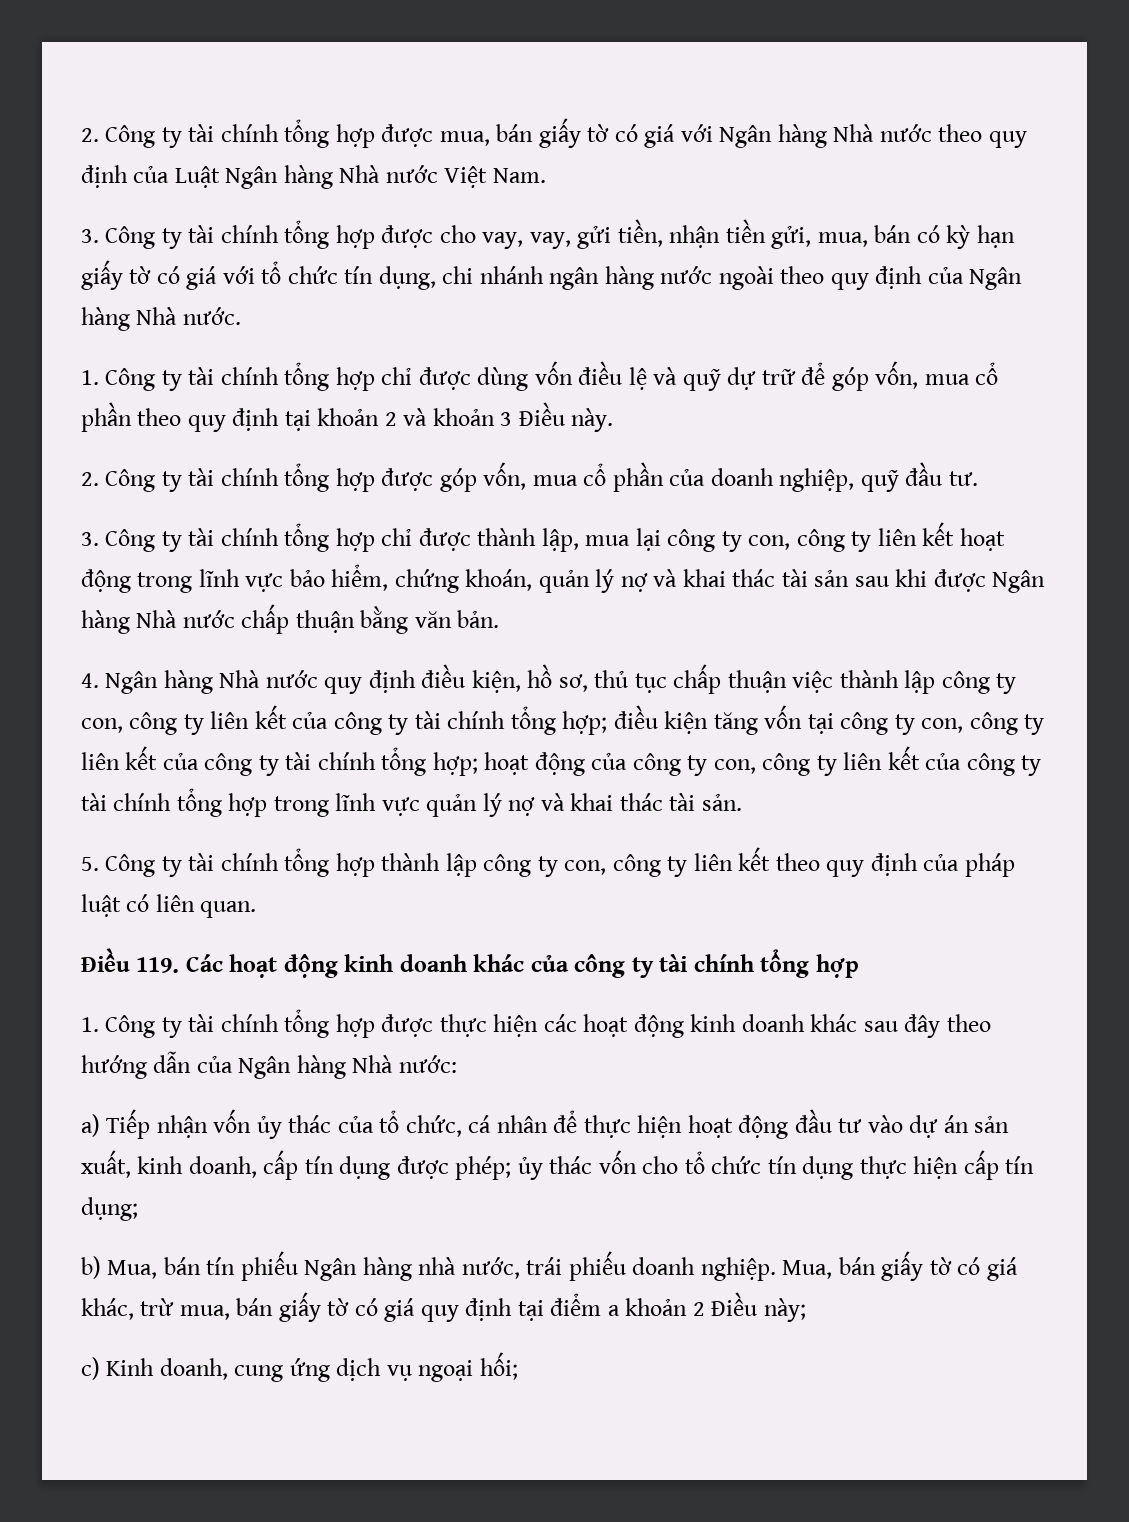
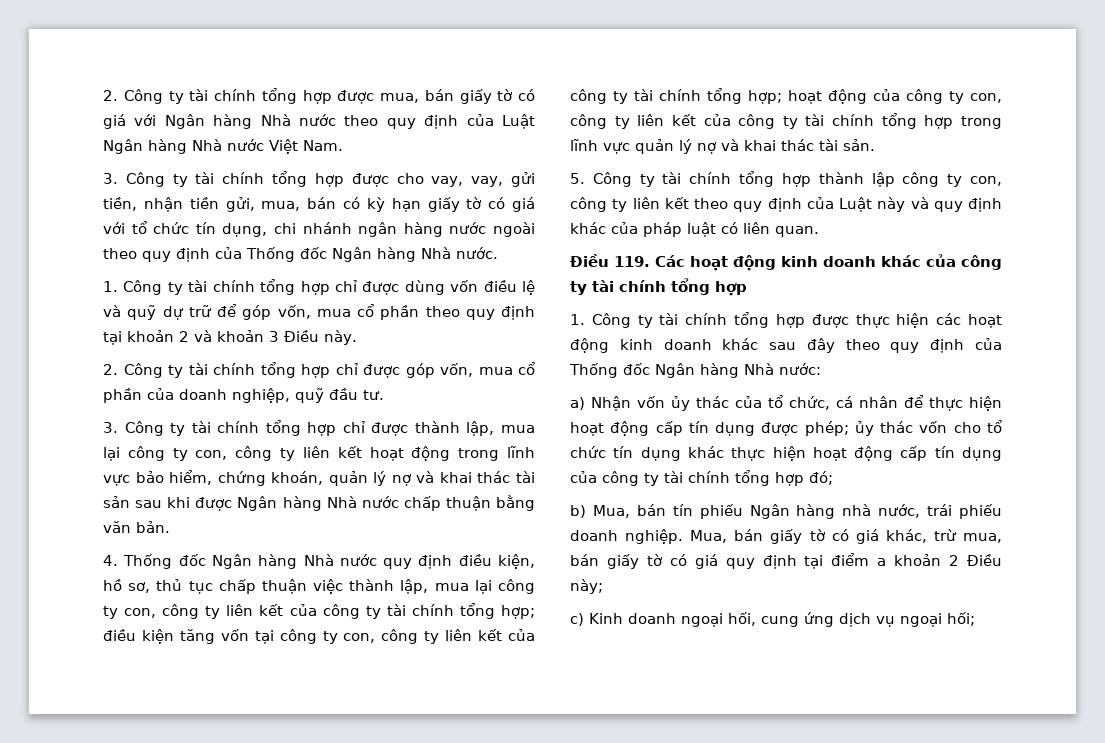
(964, 275) none -> [246,247,327,262] Thống đốc
(375, 480) none -> [335,363,358,375] chỉ
(99, 680) none -> [123,554,206,569] Thống đốc
[904,670,936,694] lập -> [400,579,492,594] lập, mua lại
(960, 862) none -> [839,197,1002,212] [570,222,638,234] Luật này và quy định khác của
[81,1051,233,1079] hướng dẫn của -> [890,338,1002,353] [569,363,650,378] quy định của Thống đốc
[106,1109,208,1139] Tiếp nhận -> [591,396,631,411] Nhận
[794,1109,1010,1138] [81,1150,257,1178] đầu tư vào dự án sản xuất, kinh doanh, -> (650, 428) none
[859,1150,1035,1180] [81,1197,138,1221] thực hiện cấp tín dụng; -> [687,446,1002,461] [570,470,833,486] khác thực hiện hoạt động cấp tín dụng của công ty tài chính tổng hợp đó;
[159,1358,228,1380] doanh, -> [628,612,756,627] doanh ngoại hối,

